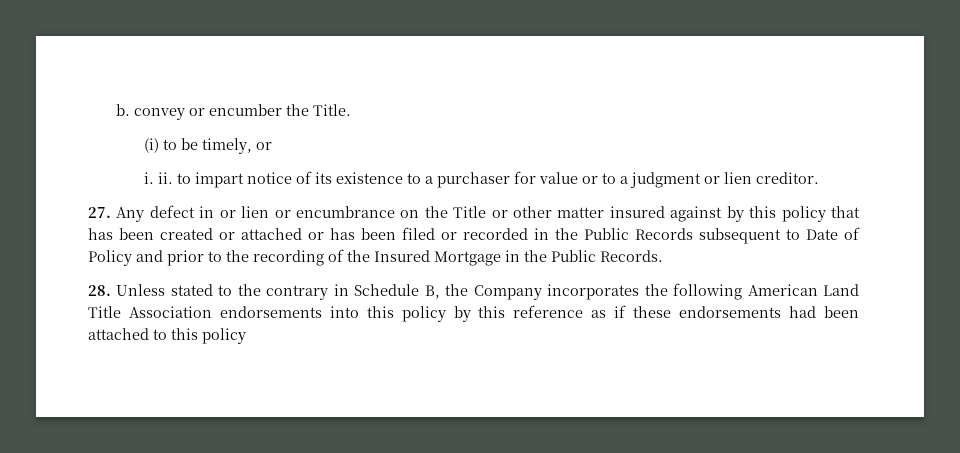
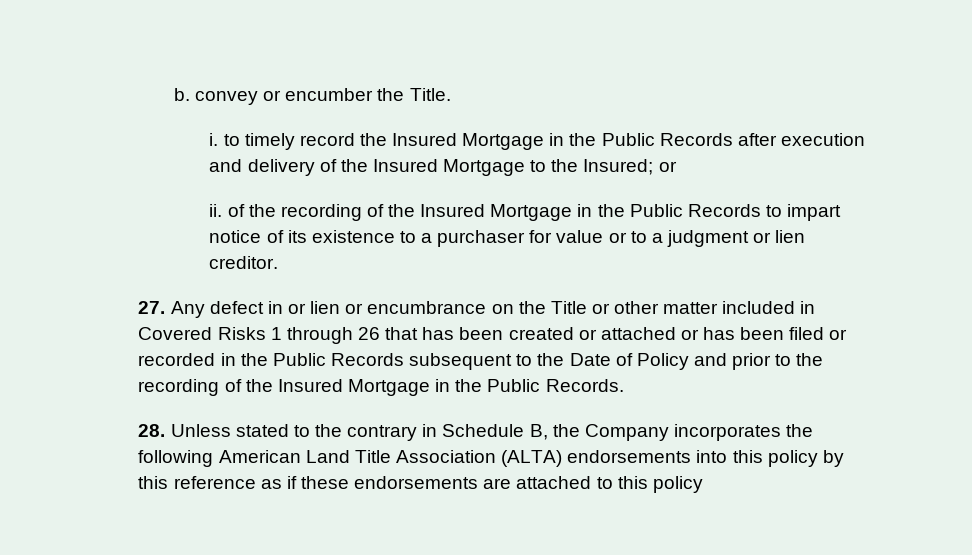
[143,138,272,154] [143,172,173,184] (i) to be timely, or // i. ii. -> [209,133,865,150] [209,159,677,176] [209,204,761,221] i. to timely record the Insured Mortgage in the Public Records after execution and delivery of the Insured Mortgage to the Insured; or // ii. of the recording of the Insured Mortgage in the Public Records
[609,206,826,222] insured against by this policy -> [722,301,816,314] [138,327,380,344] included in Covered Risks 1 through 26
(800, 234) none -> [537,353,565,366] the
(212, 312) none -> [501,450,563,467] (ALTA)
[789,306,859,318] had been -> [483,478,512,489] are

